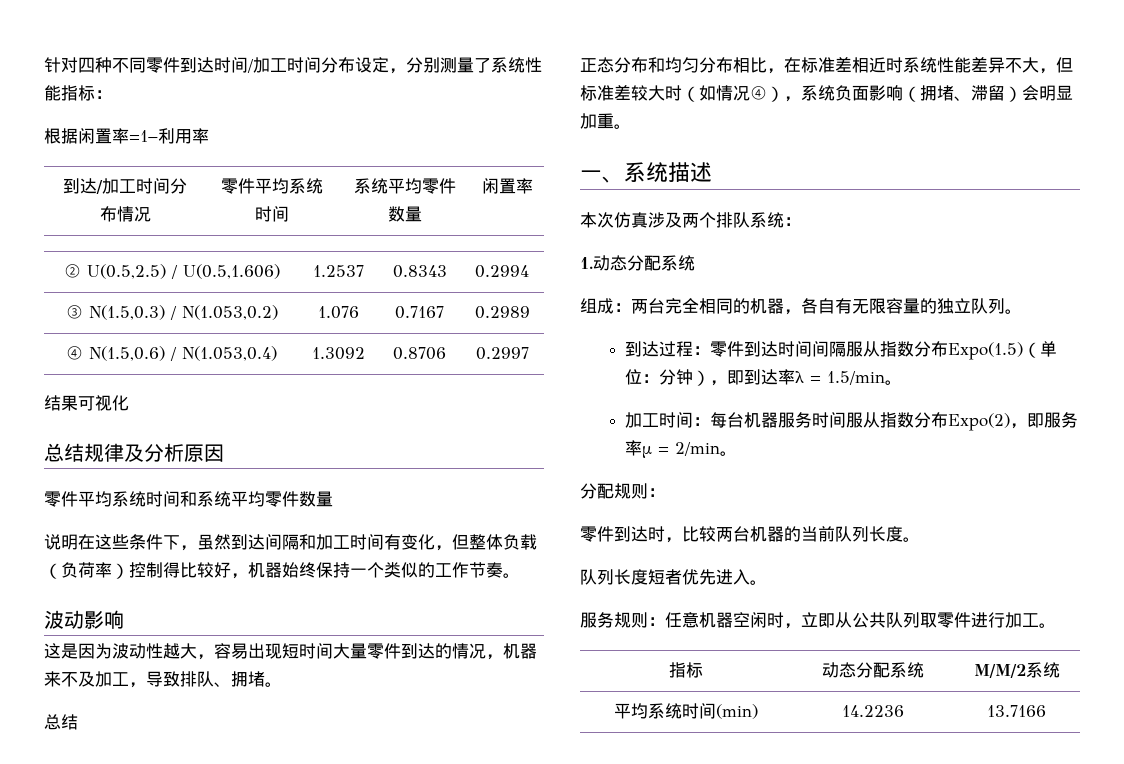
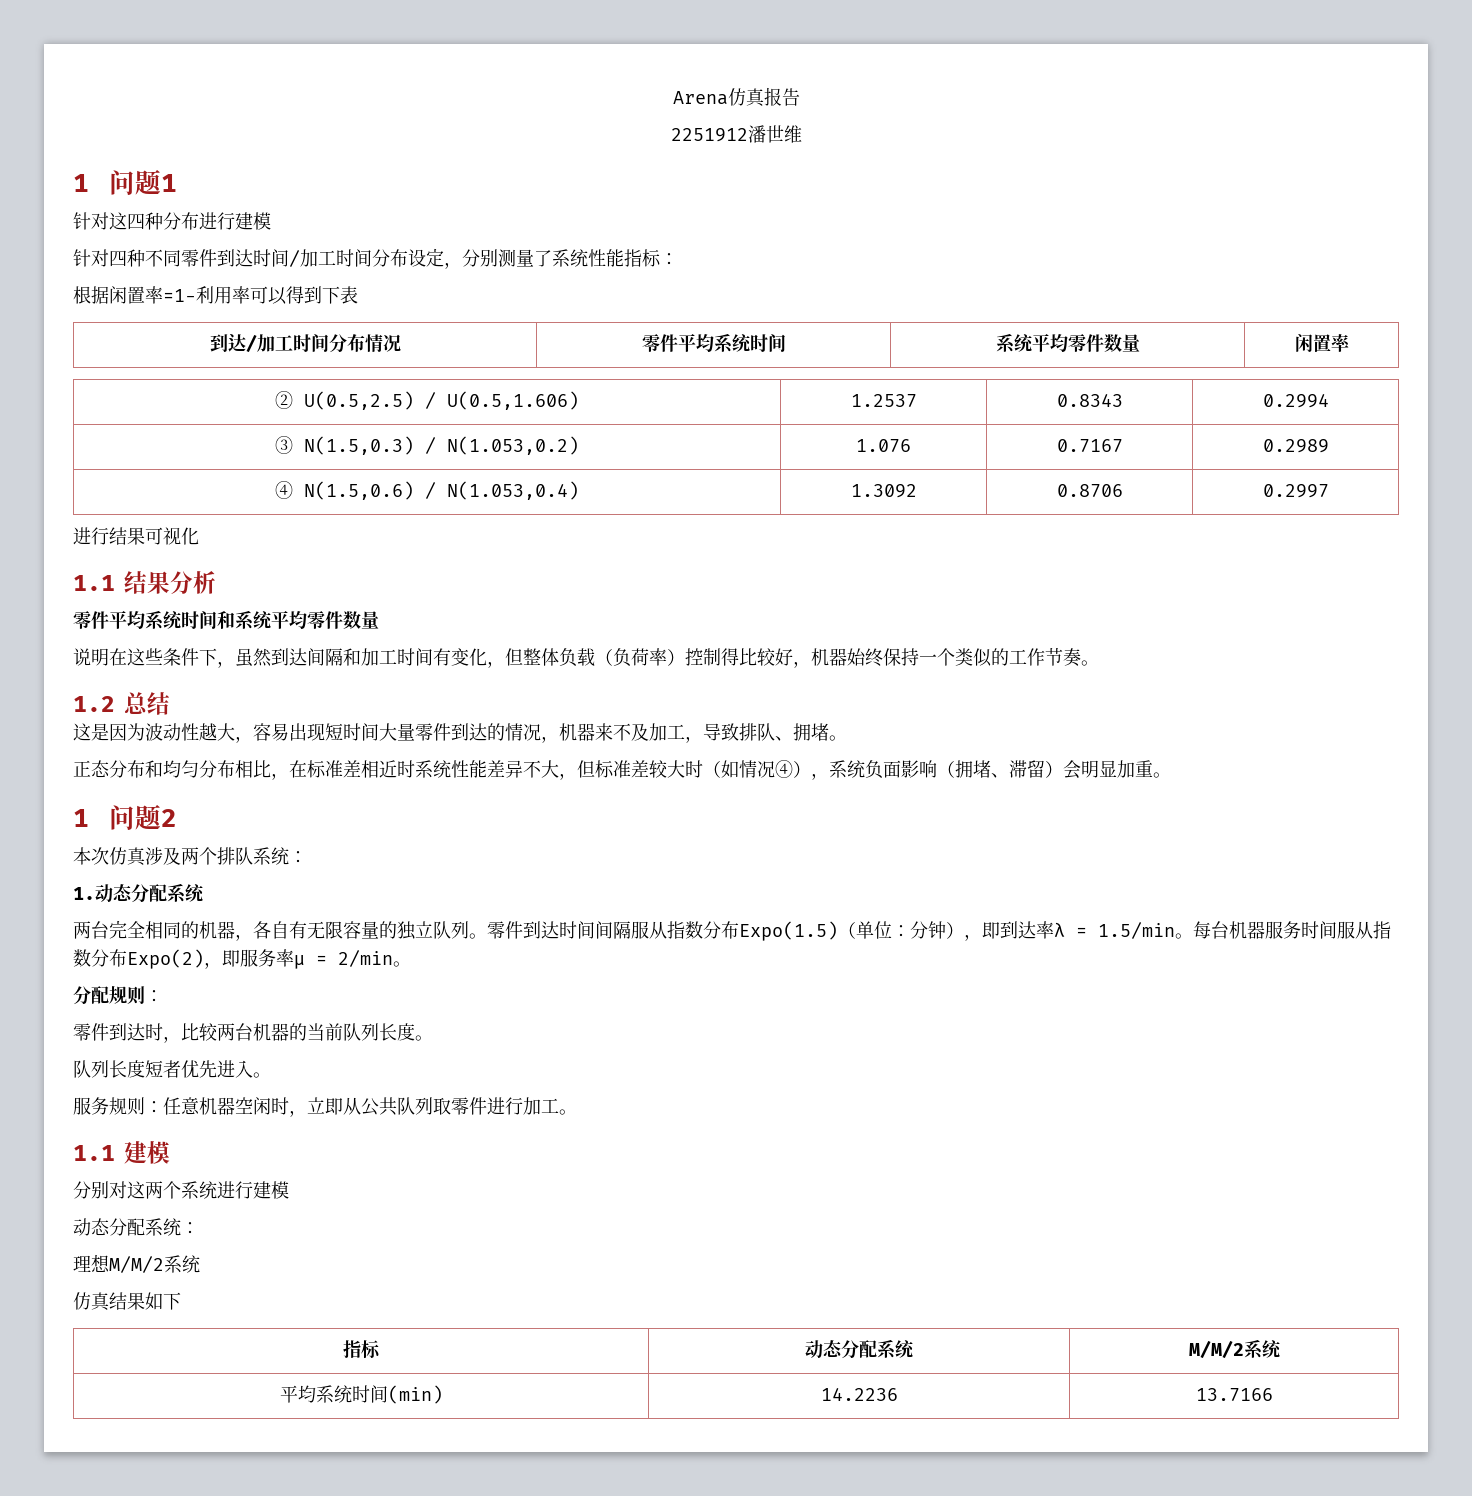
(44, 65) none -> [672,87,800,107] [670,125,802,143] [73,169,177,195] [73,212,271,230] Arena仿真报告 // 2251912潘世维 // 1问题1 // 针对这四种分布进行建模 //
(209, 136) none -> [250,286,358,305] 可以得到下表
(529, 353) none -> [73,527,109,545] 进行
[44,443,144,462] 总结规律及 -> [73,571,170,594] 1.1结果
[184,444,224,462] 原因 -> (216, 582) none
[44,610,124,629] 波动影响 -> [73,692,170,715] 1.2总结
[44,714,78,730] // 总结 -> (847, 738) none
[580,162,712,183] 一、系统描述 -> [73,804,177,830] 1问题2
[580,298,631,314] 组成： -> (204, 893) none
[624,341,710,357] // 到达过程： -> (487, 936) none
[624,412,710,428] // 加工时间： -> (1193, 936) none
(1056, 625) none -> [73,1141,170,1164] [73,1181,289,1199] [73,1218,199,1236] [73,1254,200,1273] [73,1292,181,1311] // 1.1建模 // 分别对这两个系统进行建模 // 动态分配系统： // 理想M/M/2系统 // 仿真结果如下

